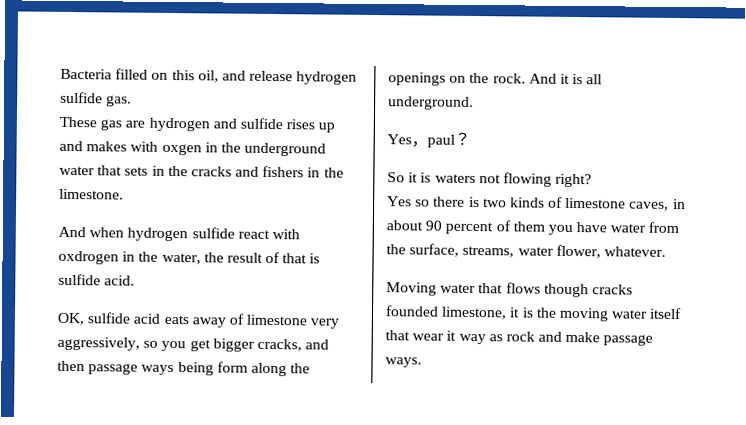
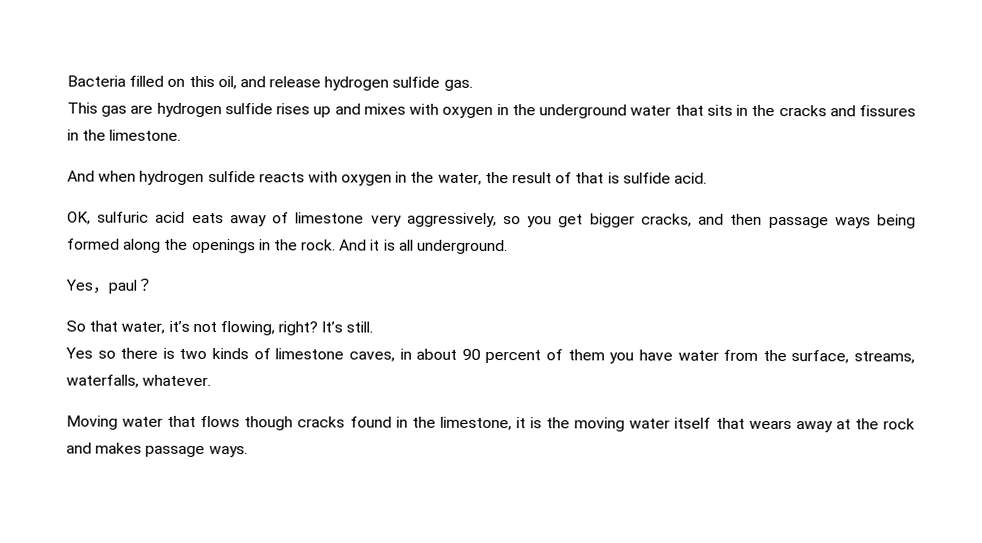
[59,116,97,128] These -> [67,102,98,114] This
[212,118,237,129] and -> (222, 110) none
[86,141,202,156] makes with oxgen -> [363,103,494,119] mixes with oxygen
[124,166,149,176] sets -> [706,104,733,116] sits
[262,165,305,178] fishers -> [858,105,916,117] fissures
[237,228,300,240] [58,250,119,265] react with oxdrogen -> [258,171,393,186] reacts with oxygen
[87,312,131,324] sulfide -> [97,211,150,223] sulfuric
[216,361,248,373] form -> [67,238,120,250] formed
[449,75,467,83] on -> [258,239,271,251] in
[408,172,552,187] it is waters not flowing -> [89,320,275,336] that water, it’s not flowing,
(593, 180) none -> [321,321,374,333] It’s still.
[517,244,601,259] water flower, -> [66,374,139,388] waterfalls,
[385,305,439,317] founded -> [349,416,436,428] found in the
[412,330,503,345] wear it way as -> [748,418,879,433] wears away at the
[565,331,601,343] make -> [95,442,143,454] makes

